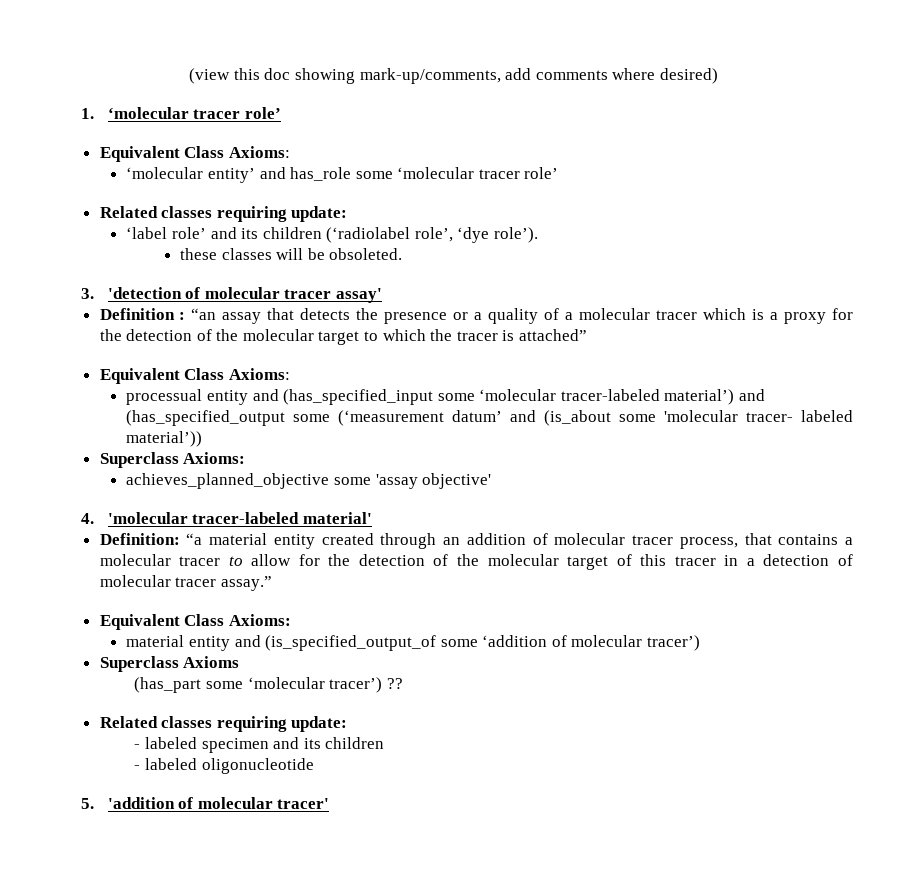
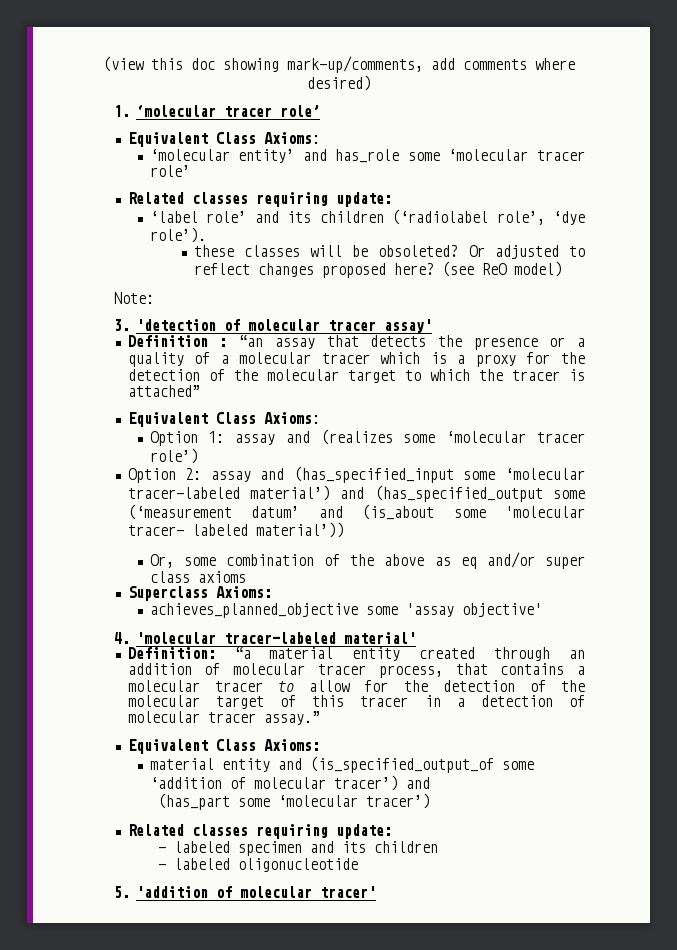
[329,248,403,260] obsoleted. -> [378,245,585,259] [193,261,562,278] [113,292,154,304] obsoleted? Or adjusted to reflect changes proposed here? (see ReO model) // Note:
[126,389,248,405] processual entity -> [149,429,586,446] [149,448,198,464] [127,468,251,483] Option 1: assay and (realizes some ‘molecular tracer role’) // Option 2: assay
(203, 439) none -> [149,552,585,569] [149,571,246,583] // Or, some combination of the above as eq and/or super class axioms
[99,656,240,672] // Superclass Axioms -> [405,777,430,789] and
[386,678,403,689] ?? -> (430, 801) none

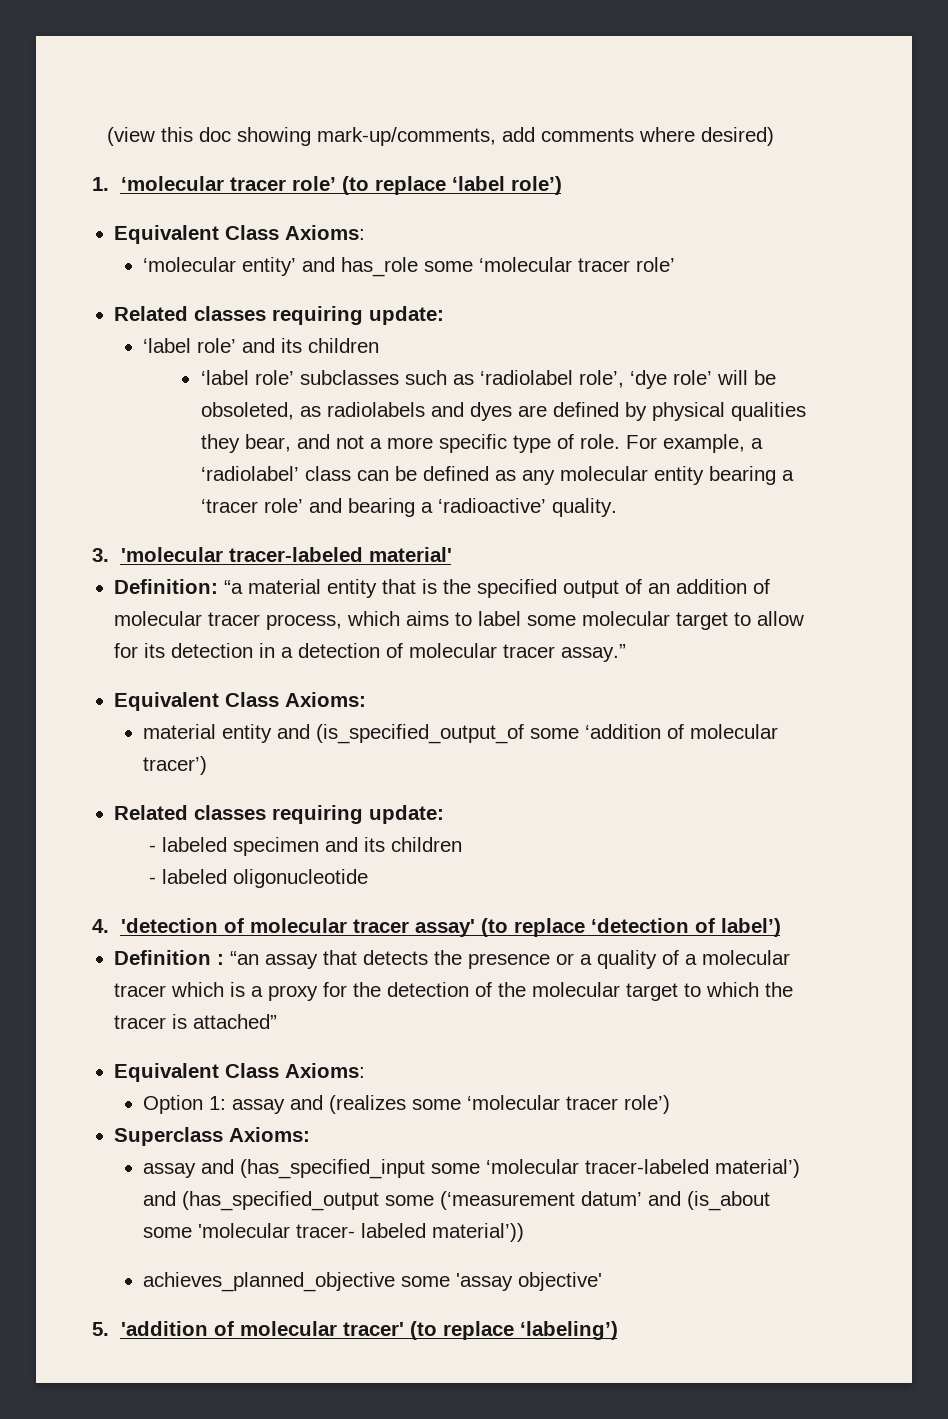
(321, 111) none -> [341,176,562,195] (to replace ‘label role’)
[392,209,585,225] [149,227,206,243] [193,245,585,259] [193,261,562,278] [113,292,154,304] [113,319,130,331] (‘radiolabel role’, ‘dye role’). // these classes will be obsoleted? Or adjusted to reflect changes proposed here? (see ReO model) // Note: // 3. -> [200,370,776,389] [200,402,806,421] [200,434,763,453] [200,466,794,485] [200,498,617,517] [91,547,452,562] [114,579,771,598] [114,611,805,630] [114,643,627,662] [114,692,367,711] [143,724,779,744] [143,756,208,775] [114,805,445,824] [149,837,463,856] [149,869,369,888] [91,919,109,933] // ‘label role’ subclasses such as ‘radiolabel role’, ‘dye role’ will be obsoleted, as radiolabels and dyes are defined by physical qualities they bear, and not a more specific type of role. For example, a ‘radiolabel’ class can be defined as any molecular entity bearing a ‘tracer role’ and bearing a ‘radioactive’ quality. // 3. 'molecular tracer-labeled material' // Definition: “a material entity that is the specified output of an addition of molecular tracer process, which aims to label some molecular target to allow for its detection in a detection of molecular tracer assay.” // Equivalent Class Axioms: // material entity and (is_specified_output_of some ‘addition of molecular tracer’) // Related classes requiring update: // - labeled specimen and its children // - labeled oligonucleotide // 4.
(433, 326) none -> [480,918,781,937] (to replace ‘detection of label’)
[127,468,202,483] Option 2: -> [114,1127,311,1146] Superclass Axioms: //
[149,552,585,569] [149,571,246,583] [127,586,272,601] [149,603,542,618] [113,632,417,644] [127,647,585,661] [127,663,585,678] [127,680,586,692] [127,695,585,709] [127,711,320,725] [127,739,320,754] [149,756,534,773] [149,775,430,791] [157,793,430,810] [127,824,392,839] [157,841,438,856] [157,858,358,872] Or, some combination of the above as eq and/or super class axioms // Superclass Axioms: // achieves_planned_objective some 'assay objective' // 4. 'molecular tracer-labeled material' // Definition: “a material entity created through an addition of molecular tracer process, that contains a molecular tracer to allow for the detection of the molecular target of this tracer in a detection of molecular tracer assay.” // Equivalent Class Axioms: // material entity and (is_specified_output_of some ‘addition of molecular tracer’) and // (has_part some ‘molecular tracer’) // Related classes requiring update: // - labeled specimen and its children // - labeled oligonucleotide -> [143,1272,603,1292] achieves_planned_objective some 'assay objective'
(377, 892) none -> [409,1321,618,1340] (to replace ‘labeling’)

